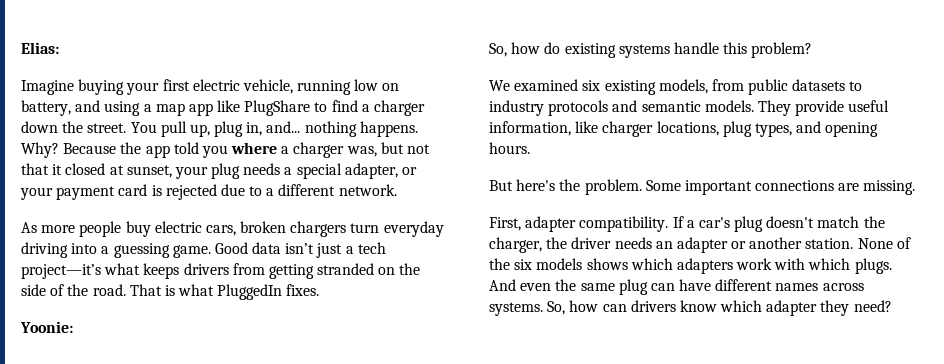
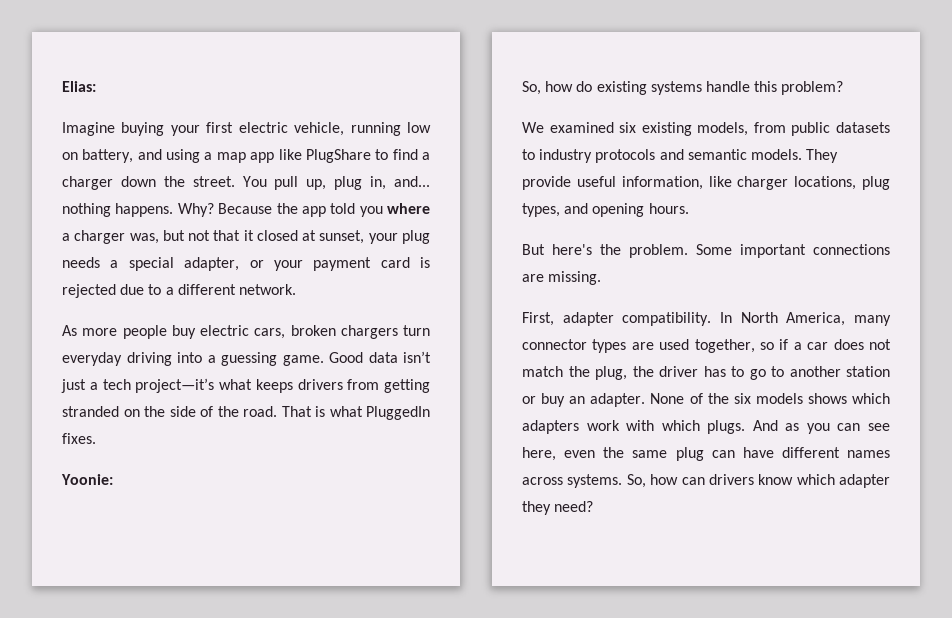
[672,216,815,232] If a car's plug doesn't -> [720,312,891,326] [522,339,891,353] In North America, many connector types are used together, so if a car does not
[489,237,542,253] charger, -> [595,366,627,380] plug,
[614,237,854,253] needs an adapter or another station. -> [703,366,890,380] [522,393,646,407] has to go to another station or buy an adapter.
(516, 285) none -> [785,423,890,434] [522,447,556,461] as you can see here,

